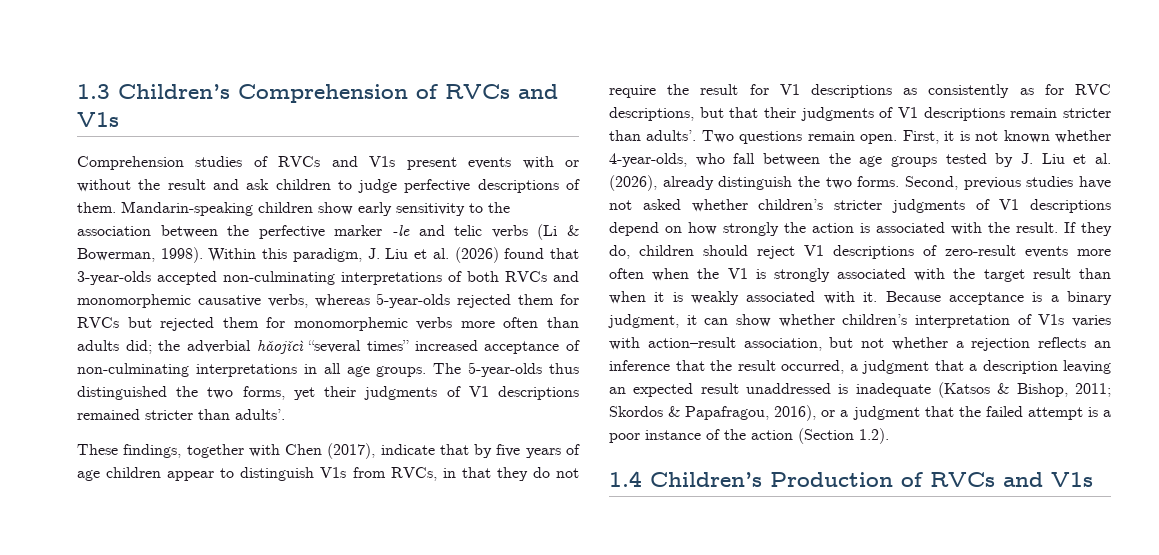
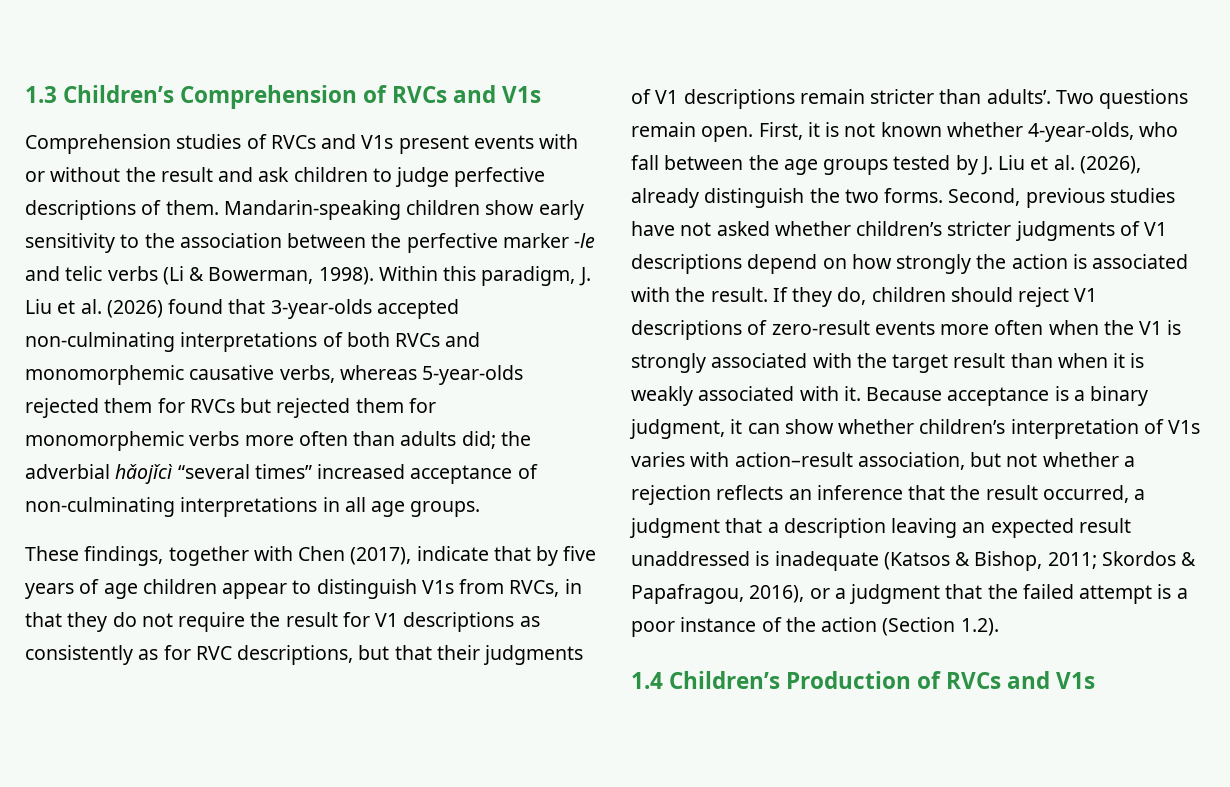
[433,362,579,377] [77,386,579,400] [77,409,285,420] The 5-year-olds thus distinguished the two forms, yet their judgments of V1 descriptions remained stricter than adults’. -> (481, 509) none

